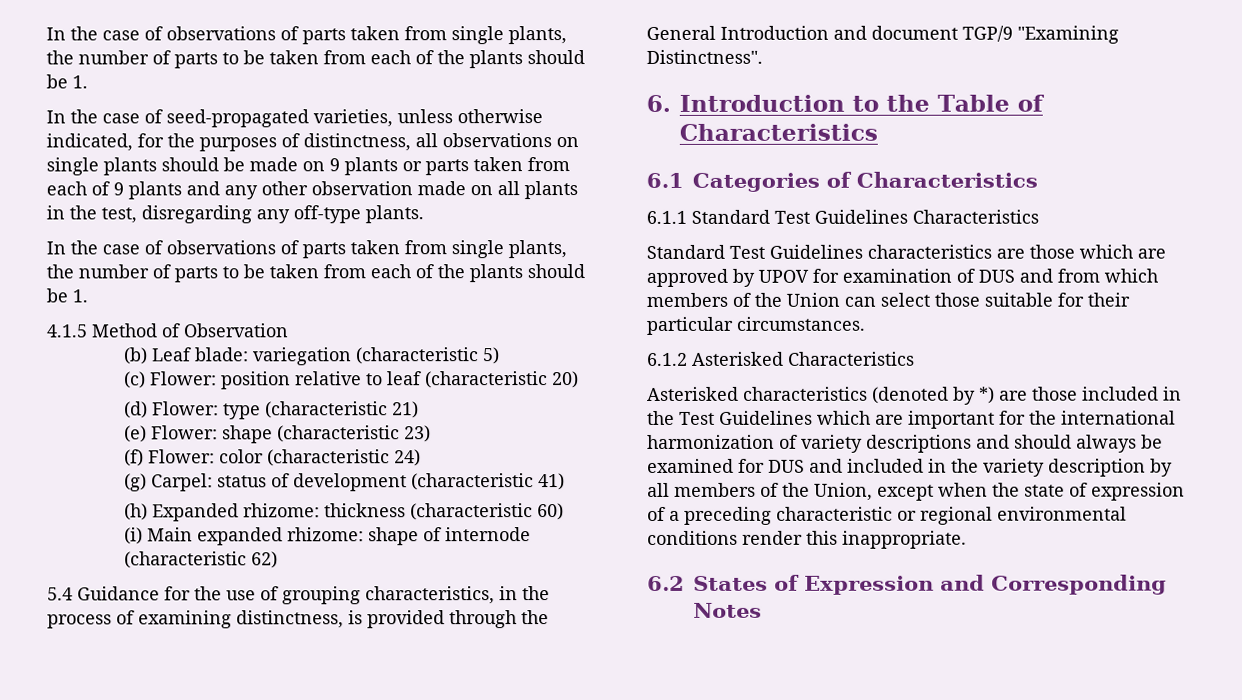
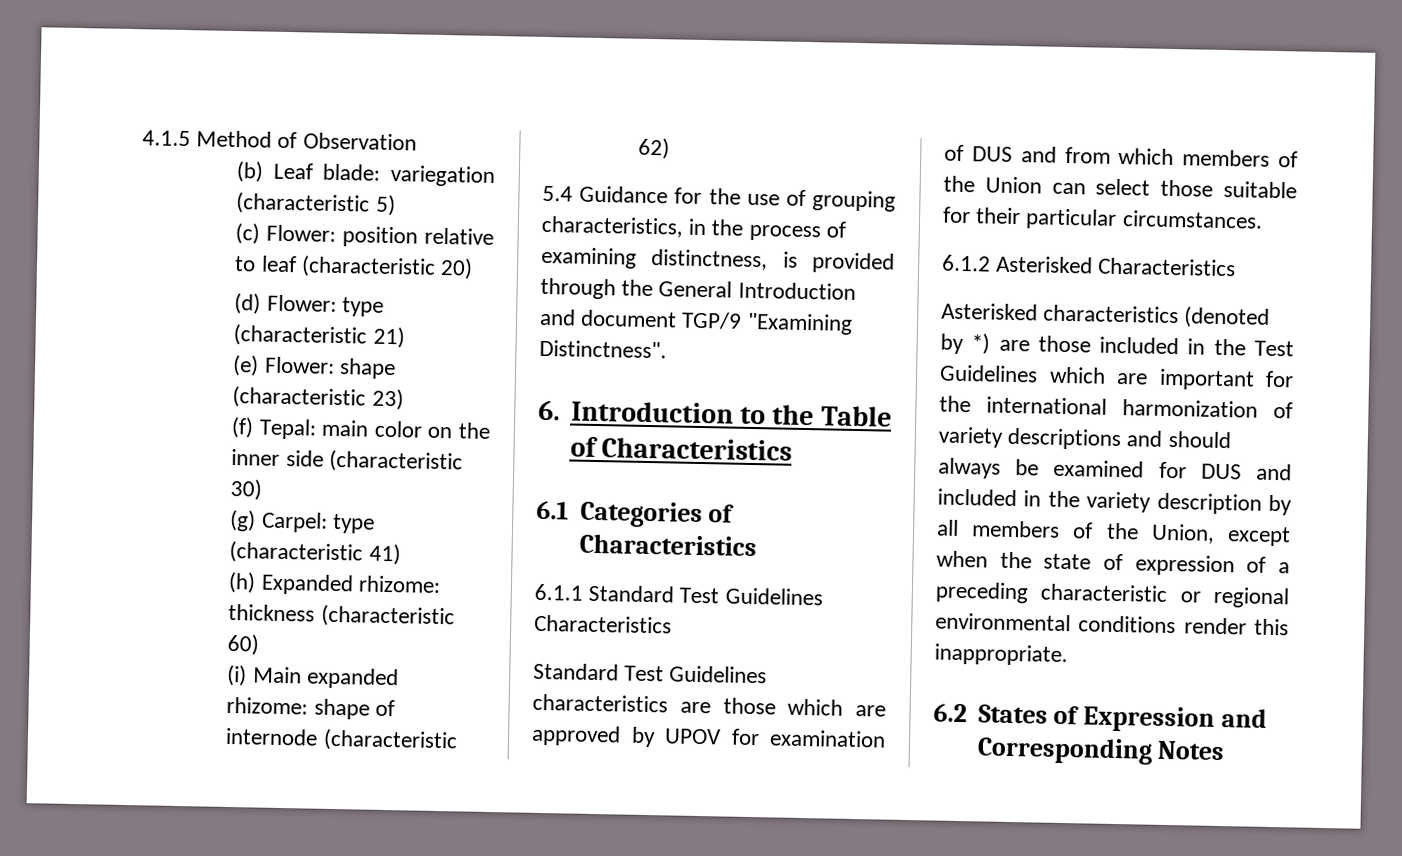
[46,26,567,45] [46,50,585,69] [46,74,88,89] [46,109,543,128] [46,133,579,152] [46,157,570,176] [46,181,578,200] [46,205,424,224] [46,240,567,259] [46,264,585,283] [46,288,88,303] In the case of observations of parts taken from single plants, the number of parts to be taken from each of the plants should be 1. // In the case of seed-propagated varieties, unless otherwise indicated, for the purposes of distinctness, all observations on single plants should be made on 9 plants or parts taken from each of 9 plants and any other observation made on all plants in the test, disregarding any off-type plants. // In the case of observations of parts taken from single plants, the number of parts to be taken from each of the plants should be 1. // -> (142, 138) none
[147,449,421,467] Flower: color (characteristic 24) -> [258,418,491,440] [231,448,463,474] [230,478,263,501] Tepal: main color on the inner side (characteristic 30)
[216,473,407,492] status of development -> [331,513,375,534] type

